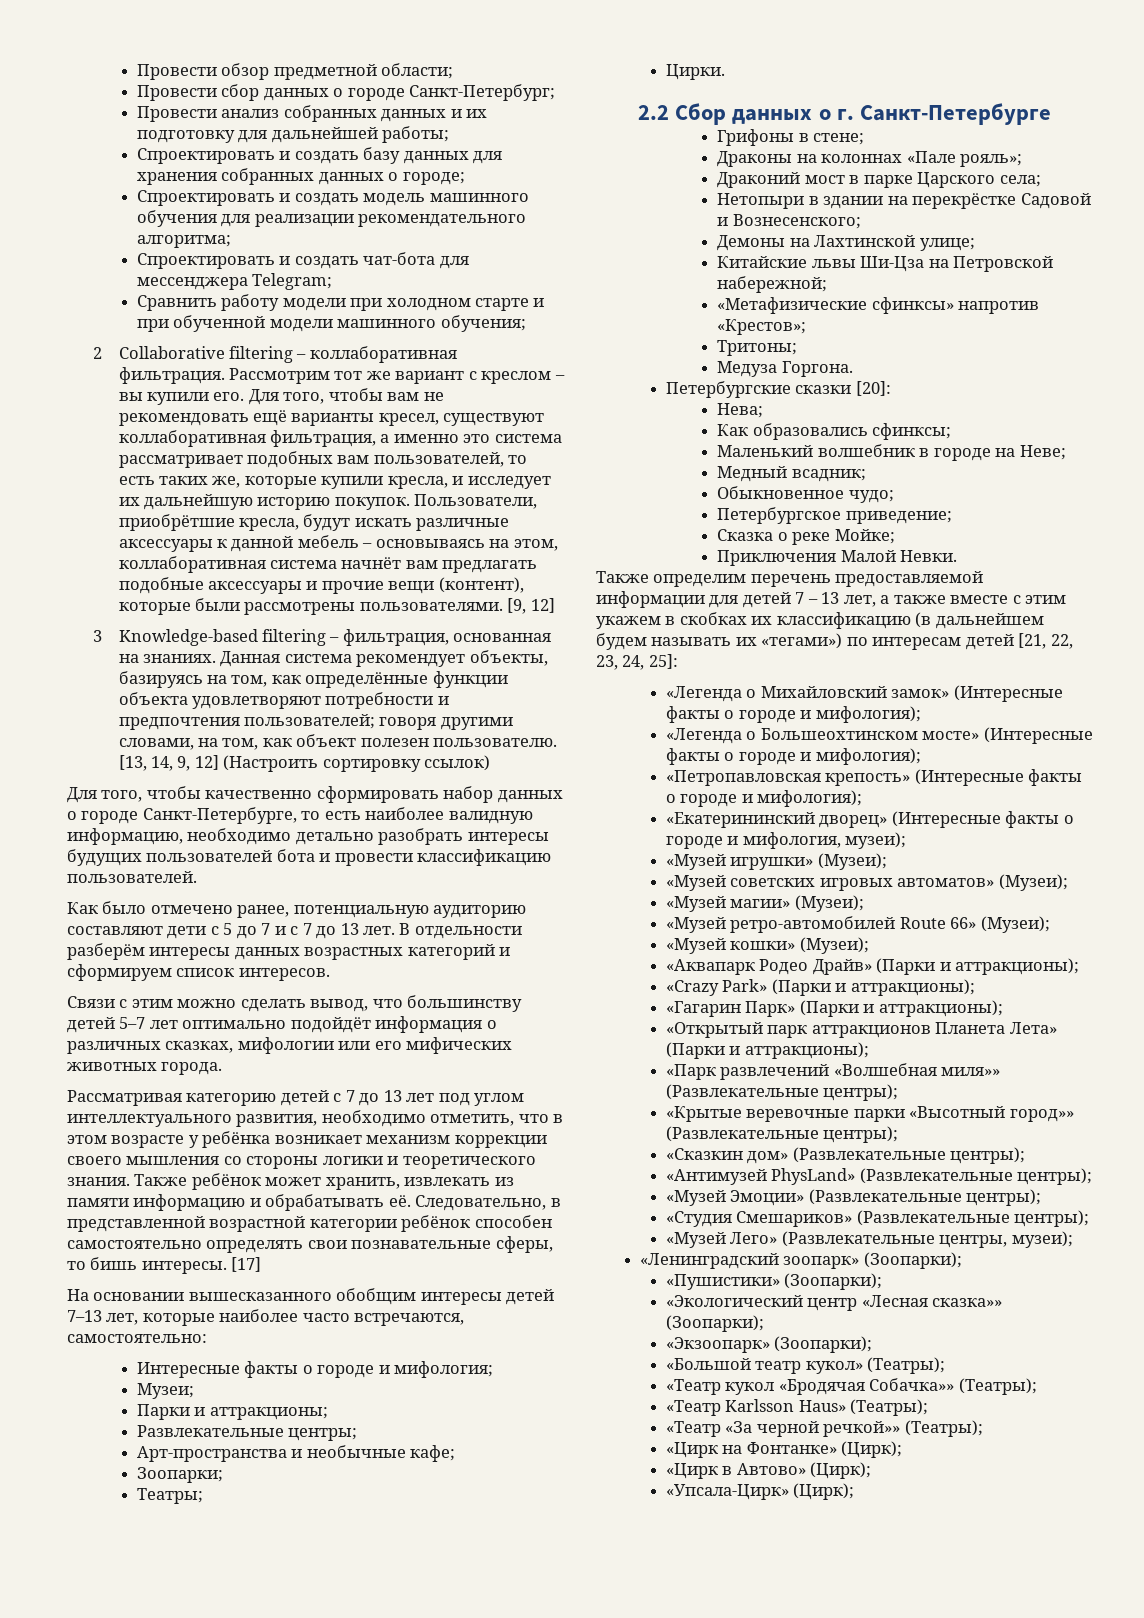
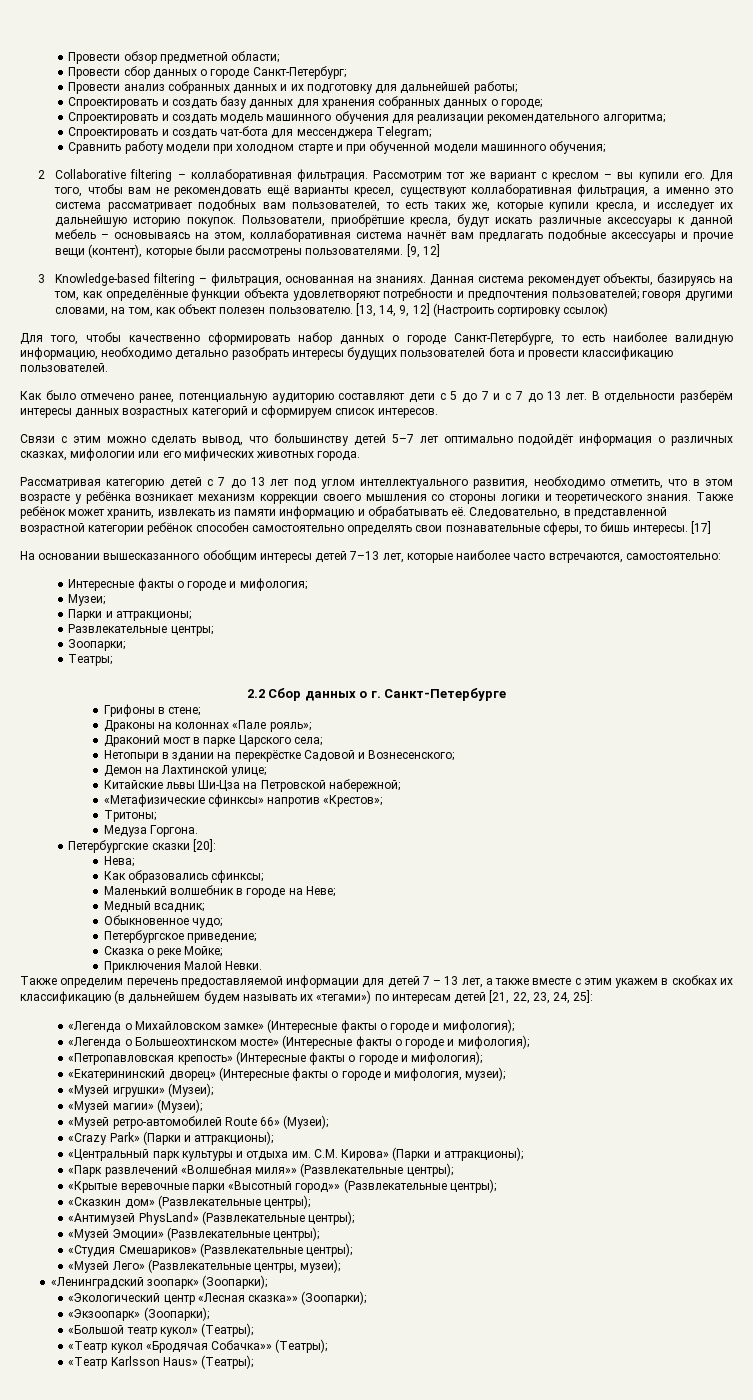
[136,1445,456,1462] // Арт-пространства и необычные кафе; -> (213, 631) none
[665,64,725,80] // Цирки. -> (113, 660) none
[717,235,786,251] Демоны -> [103,765,142,777] Демон
[760,686,950,698] Михайловский замок» -> [134,1021,265,1030] Михайловском замке»
[665,874,1068,891] // «Музей советских игровых автоматов» (Музеи); -> (213, 1090) none
[665,937,869,954] [665,958,1079,975] // «Музей кошки» (Музеи); // «Аквапарк Родео Драйв» (Парки и аттракционы); -> (329, 1122) none
[665,1000,1003,1017] [665,1022,1057,1038] «Гагарин Парк» (Парки и аттракционы); // «Открытый парк аттракционов Планета Лета» -> [68,1149,390,1161] «Центральный парк культуры и отдыха им. С.М. Кирова»
[665,1273,883,1290] // «Пушистики» (Зоопарки); -> (268, 1282) none
[665,1420,983,1437] [665,1441,903,1458] [665,1462,872,1479] [665,1483,855,1500] // «Театр «За черной речкой»» (Театры); // «Цирк на Фонтанке» (Цирк); // «Цирк в Автово» (Цирк); // «Упсала-Цирк» (Цирк); -> (254, 1362) none

